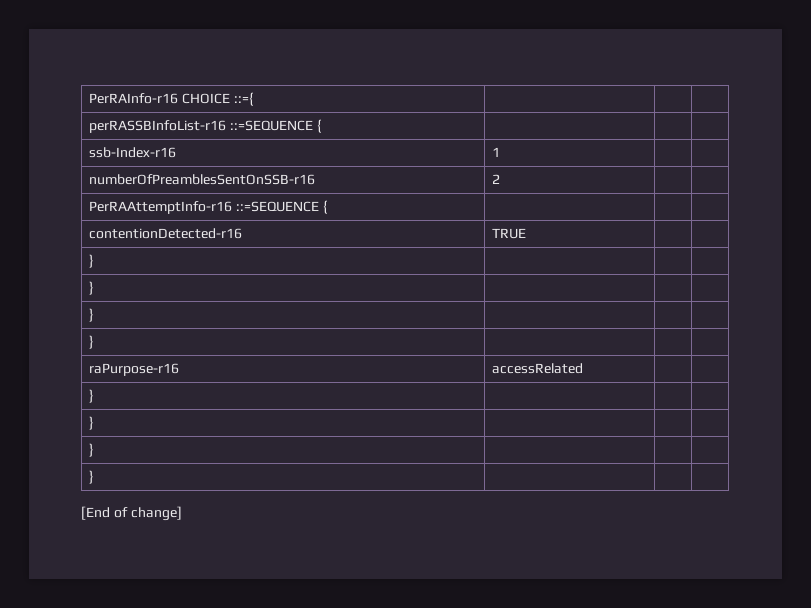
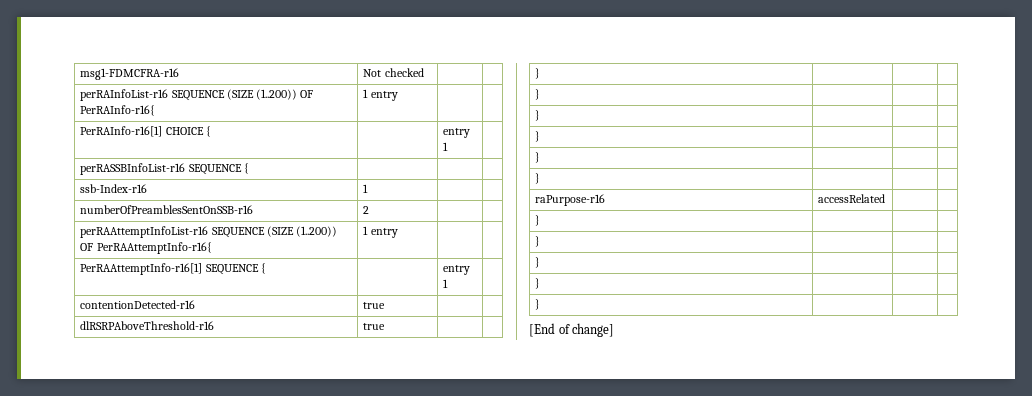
[89,92,254,106] PerRAInfo-r16 CHOICE ::={ | | -> [80,68,180,80] [363,68,424,77] [80,89,313,101] [80,105,156,116] [363,89,398,101] [80,126,211,137] [443,128,471,138] [443,142,449,151] msg1-FDMCFRA-r16 | Not checked | | // perRAInfoList-r16 SEQUENCE (SIZE (1..200)) OF PerRAInfo-r16{ | 1 entry | | // PerRAInfo-r16[1] CHOICE { | | entry 1
[230,120,314,131] ::=SEQUENCE -> [188,164,242,175] SEQUENCE
[89,200,328,214] [89,228,243,239] [492,228,527,239] PerRAAttemptInfo-r16 ::=SEQUENCE { | | | // contentionDetected-r16 | TRUE -> [80,226,337,238] [80,242,212,254] [363,226,398,238] [80,263,266,275] [443,265,471,275] [443,279,449,288] [80,300,196,309] [363,302,386,309] [80,321,215,330] [363,323,386,330] [535,68,541,79] [535,89,541,100] perRAAttemptInfoList-r16 SEQUENCE (SIZE (1..200)) OF PerRAAttemptInfo-r16{ | 1 entry | | // PerRAAttemptInfo-r16[1] SEQUENCE { | | entry 1 | // contentionDetected-r16 | true | | // dlRSRPAboveThreshold-r16 | true | | // } | | | // } |
(95, 477) none -> [535,299,541,310] // } | | |

